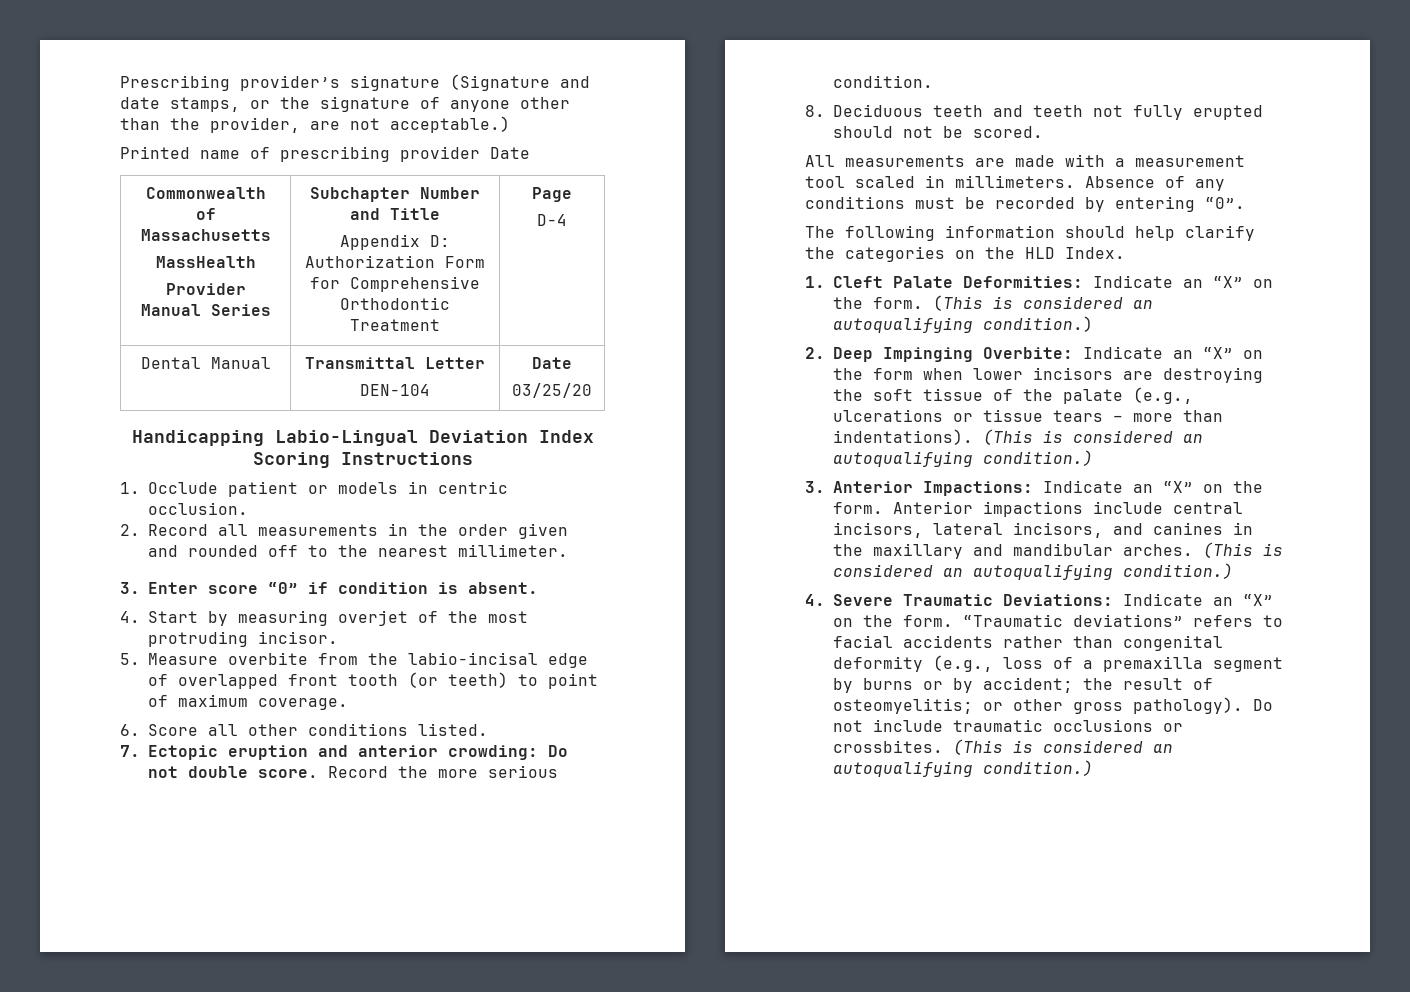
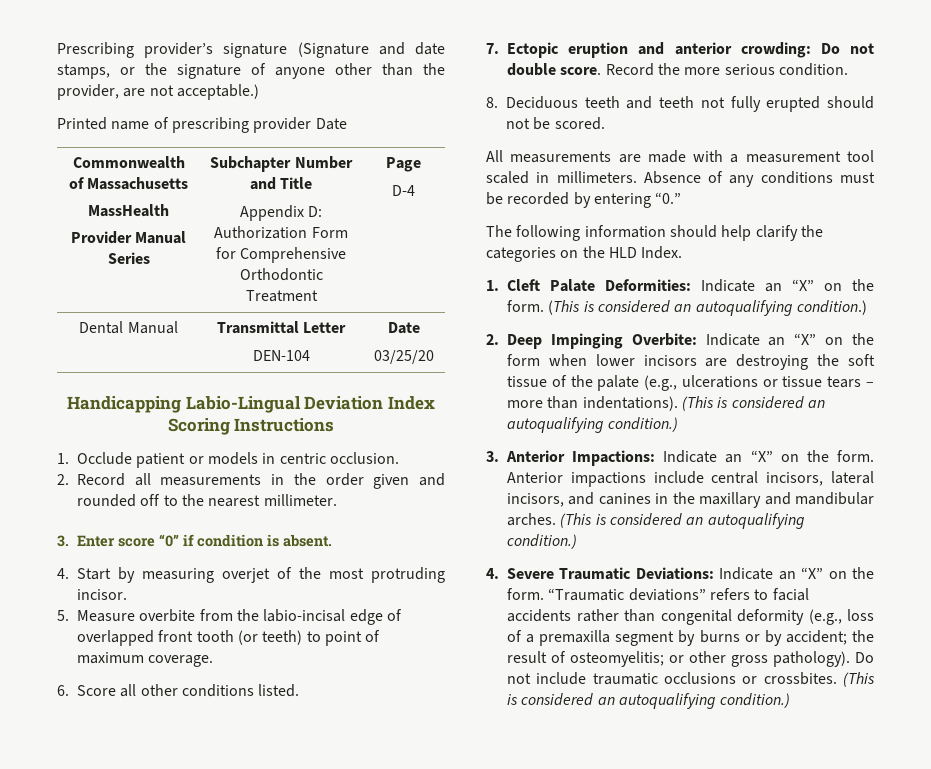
[1205,197,1245,209] “0”. -> [655,192,682,204] “0.”

